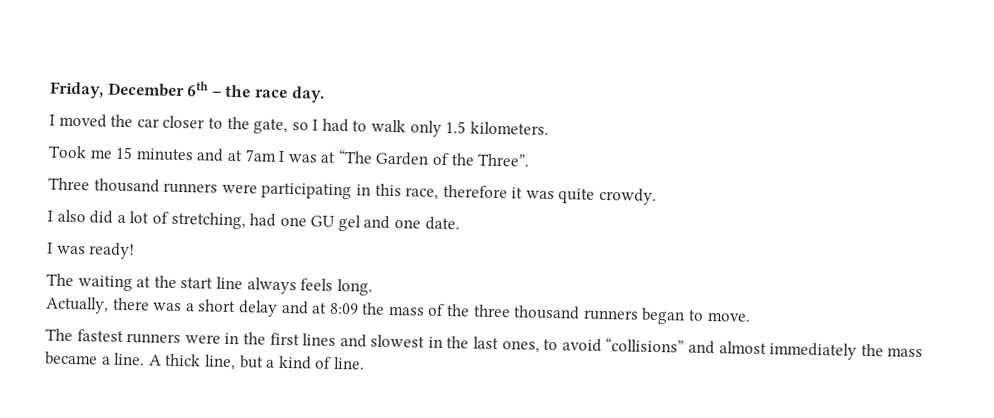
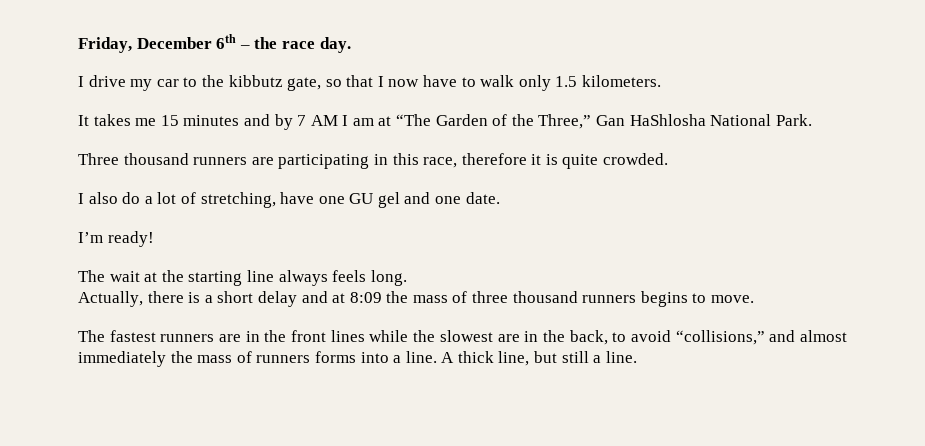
[58,113,206,129] moved the car closer -> [88,75,179,91] drive my car
(250, 123) none -> [228,75,283,87] kibbutz
[312,118,349,133] I had -> [346,75,458,87] that I now have
[48,145,87,159] Took -> [78,114,131,126] It takes
[226,149,317,163] at 7am I was -> [274,114,374,130] by 7 AM I am
[477,153,531,167] Three”. -> [538,114,812,129] Three,” Gan HaShlosha National Park.
[221,183,258,194] were -> [251,157,274,165] are
[525,187,658,206] was quite crowdy. -> [545,153,669,169] is quite crowded.
[89,210,114,224] did -> [122,192,141,204] do
[249,213,277,227] had -> [280,192,315,204] have
[47,242,86,255] I was -> [78,232,103,243] I’m
[77,275,133,292] waiting -> [109,271,140,282] wait
[180,277,214,289] start -> [188,271,243,286] starting
[153,302,183,312] was -> [188,292,201,303] is
[446,304,471,317] the -> (468, 297) none
[641,307,686,325] began -> [640,291,688,307] begins
[184,332,540,353] were in the first lines and slowest in the last ones, -> [219,330,608,345] are in the front lines while the slowest are in the back,
[605,337,685,353] “collisions” -> [675,330,765,345] “collisions,”
[44,351,98,366] became -> [236,351,389,363] of runners forms into
[265,355,333,370] a kind of -> [561,351,602,363] still a

